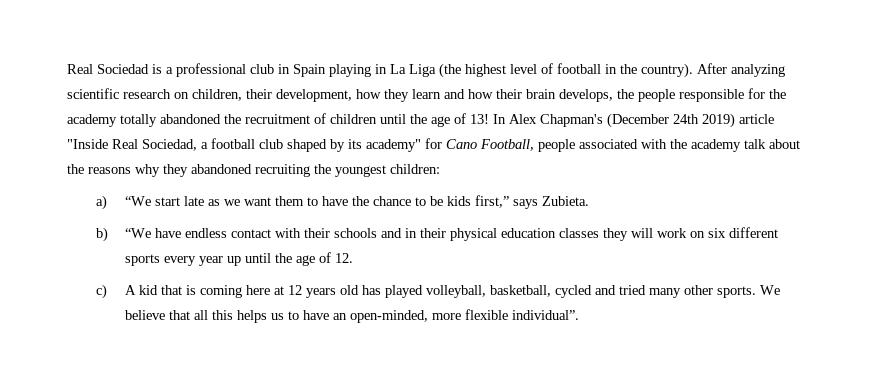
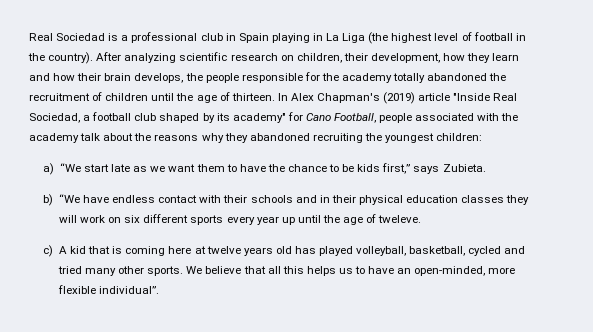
[470,114,489,124] 13! -> [231,93,275,101] thirteen.
[607,113,735,128] (December 24th 2019) -> [383,92,416,104] (2019)
[334,253,353,263] 12. -> [378,215,422,223] tweleve.
[287,285,302,295] 12 -> [206,246,241,254] twelve

